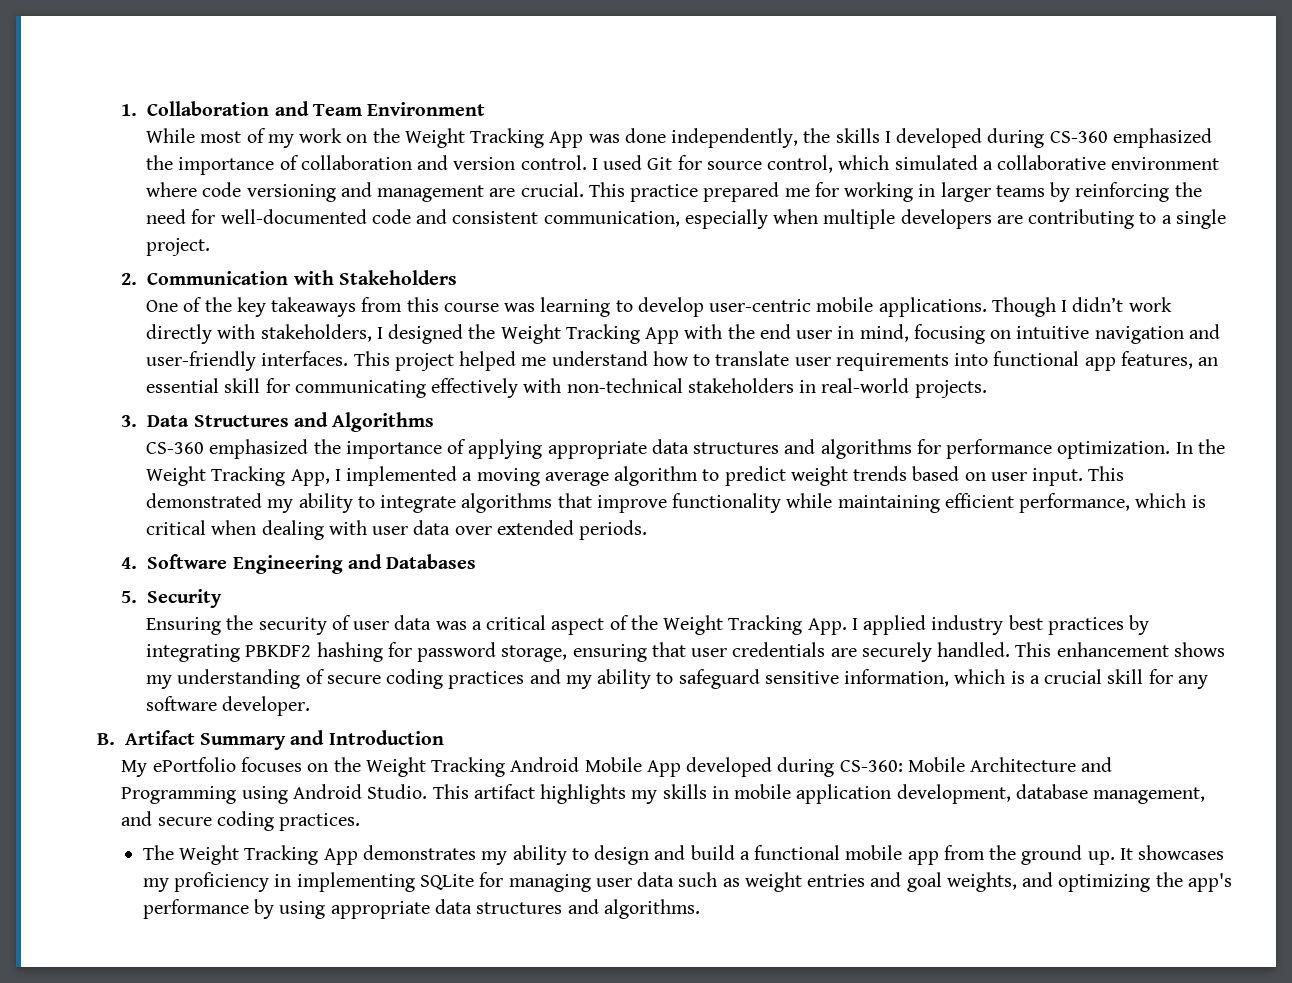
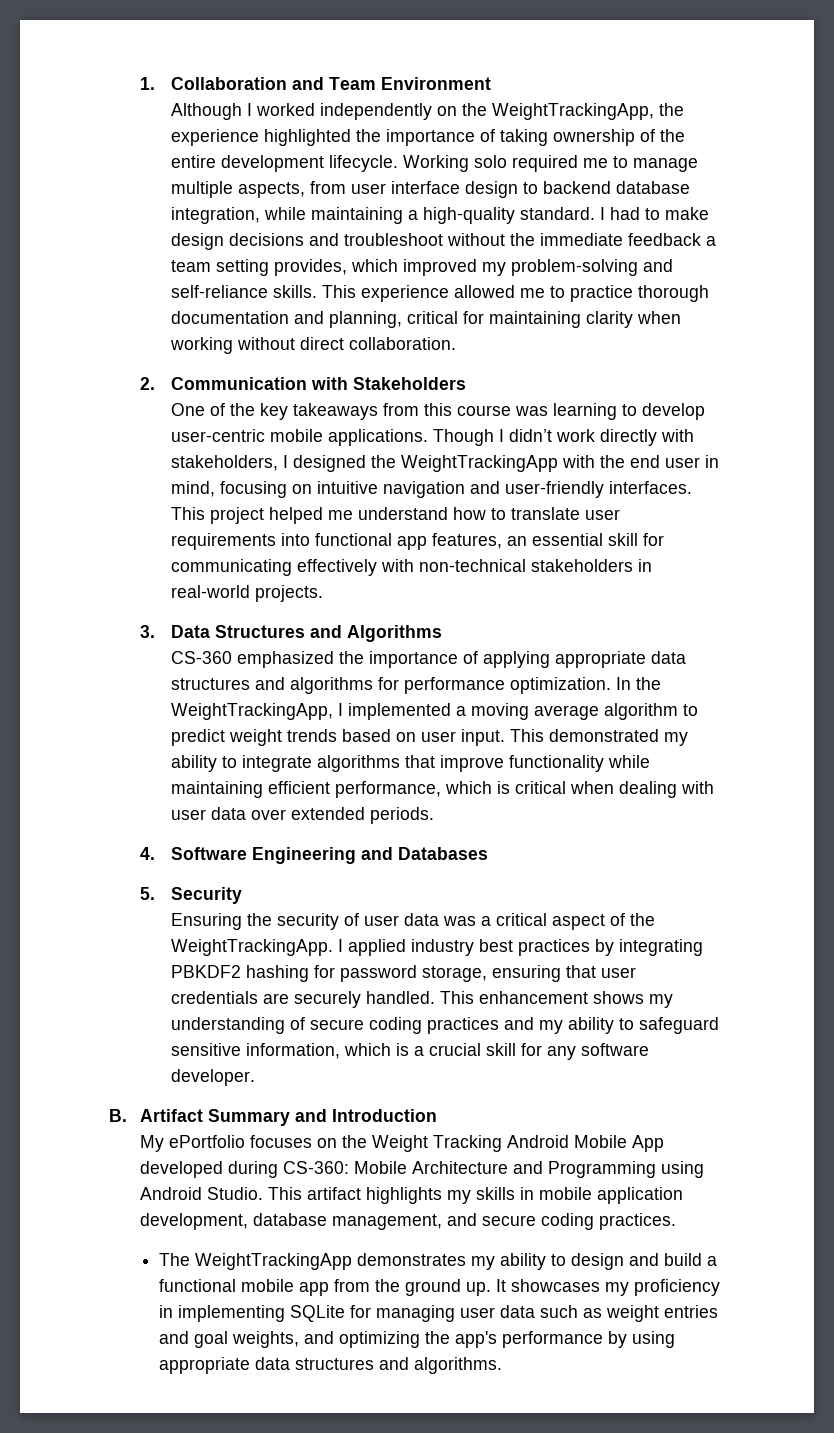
[145,128,1213,148] [145,155,1220,175] [145,182,1202,202] [145,209,1226,229] [145,238,210,256] While most of my work on the Weight Tracking App was done independently, the skills I developed during CS-360 emphasized the importance of collaboration and version control. I used Git for source control, which simulated a collaborative environment where code versioning and management are crucial. This practice prepared me for working in larger teams by reinforcing the need for well-documented code and consistent communication, especially when multiple developers are contributing to a single project. -> [170,103,684,120] [170,129,685,146] [170,155,698,172] [170,181,690,198] [170,207,709,224] [170,233,716,250] [170,259,673,276] [170,285,709,302] [170,311,681,328] [169,337,456,354] Although I worked independently on the WeightTrackingApp, the experience highlighted the importance of taking ownership of the entire development lifecycle. Working solo required me to manage multiple aspects, from user interface design to backend database integration, while maintaining a high-quality standard. I had to make design decisions and troubleshoot without the immediate feedback a team setting provides, which improved my problem-solving and self-reliance skills. This experience allowed me to practice thorough documentation and planning, critical for maintaining clarity when working without direct collaboration.
[500,324,680,344] Weight Tracking App -> [400,455,558,472] WeightTrackingApp
[145,466,330,486] Weight Tracking App, -> [170,703,333,720] WeightTrackingApp,
[663,615,847,635] Weight Tracking App. -> [170,939,333,956] WeightTrackingApp.
[179,845,358,865] Weight Tracking App -> [195,1253,353,1270] WeightTrackingApp

